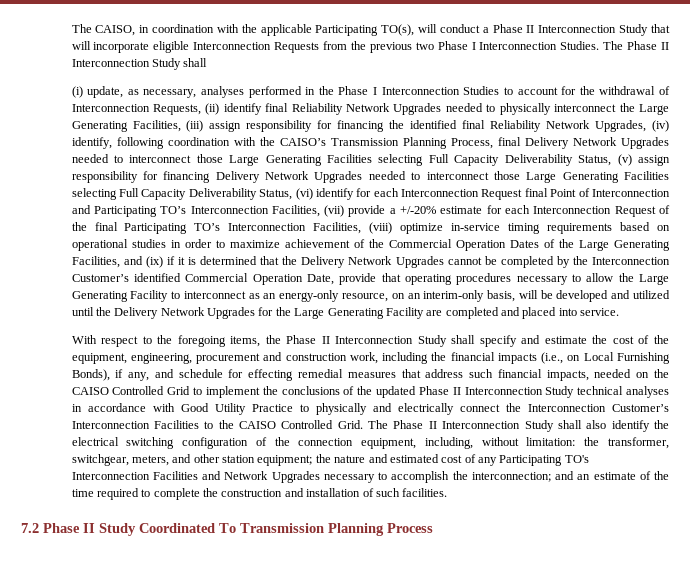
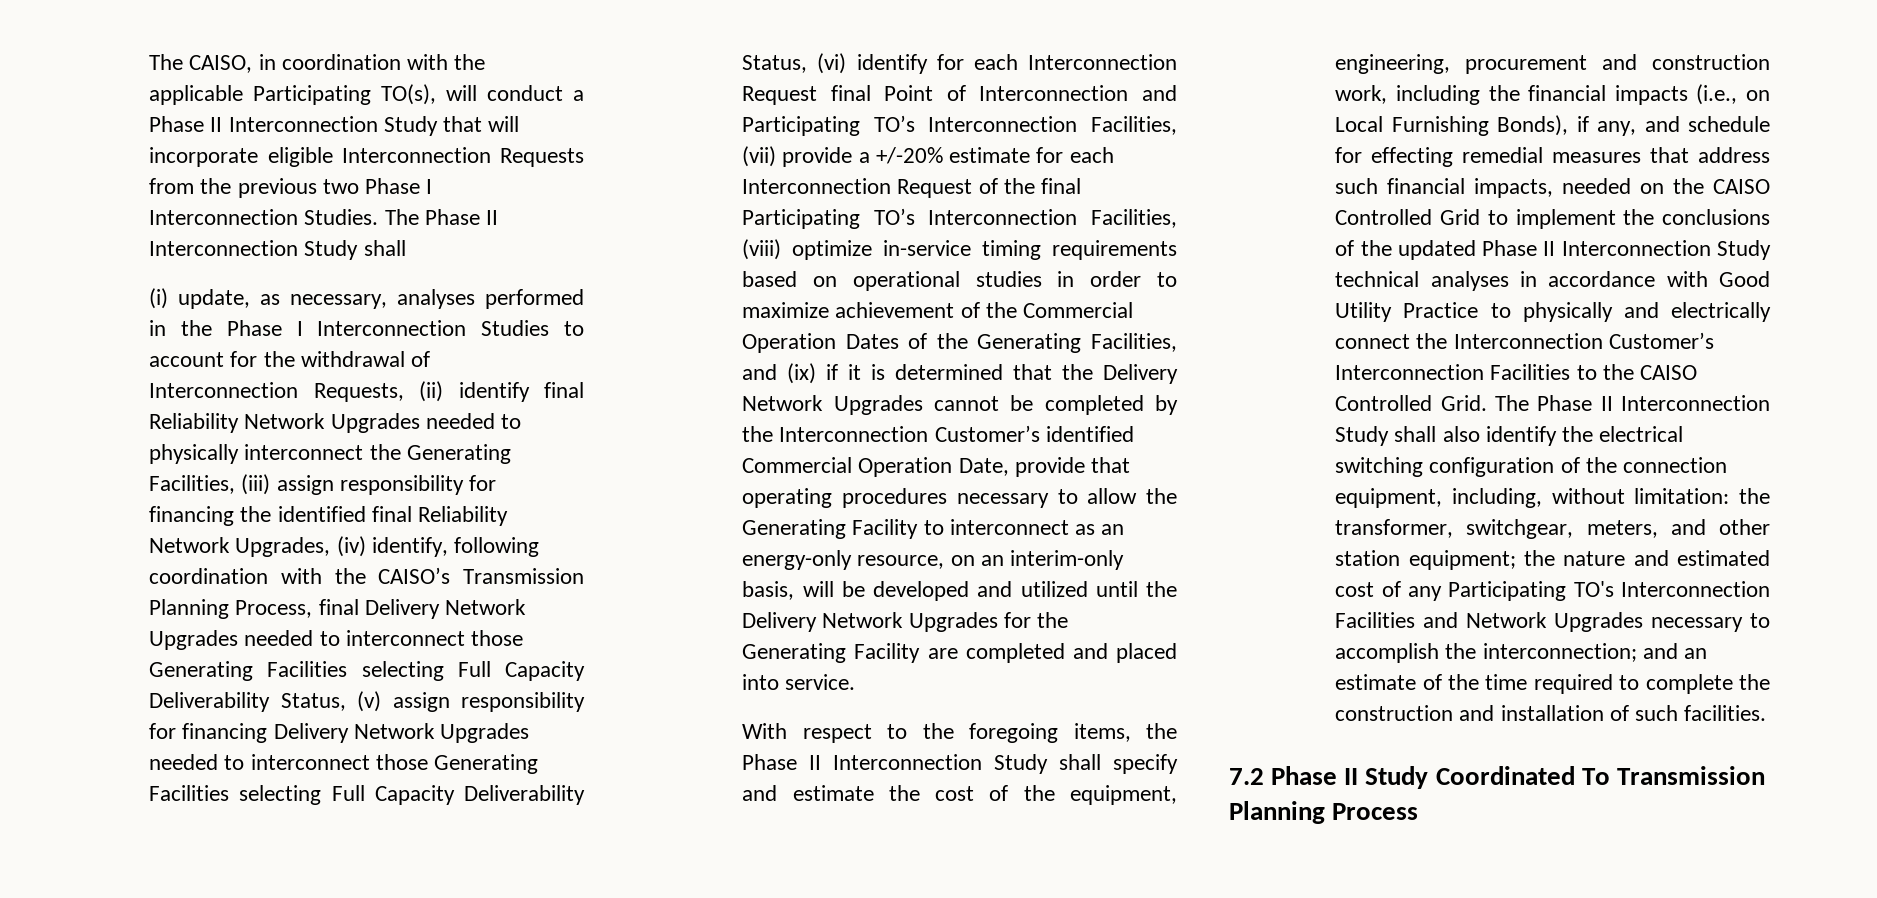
[639,104,669,115] Large -> (401, 452) none
[229,155,260,166] Large -> (524, 638) none
[526,172,557,183] Large -> (428, 762) none
[578,240,609,251] Large -> (968, 341) none
[639,274,670,285] Large -> (1177, 496) none
[294,308,325,319] Large -> (1069, 620) none

